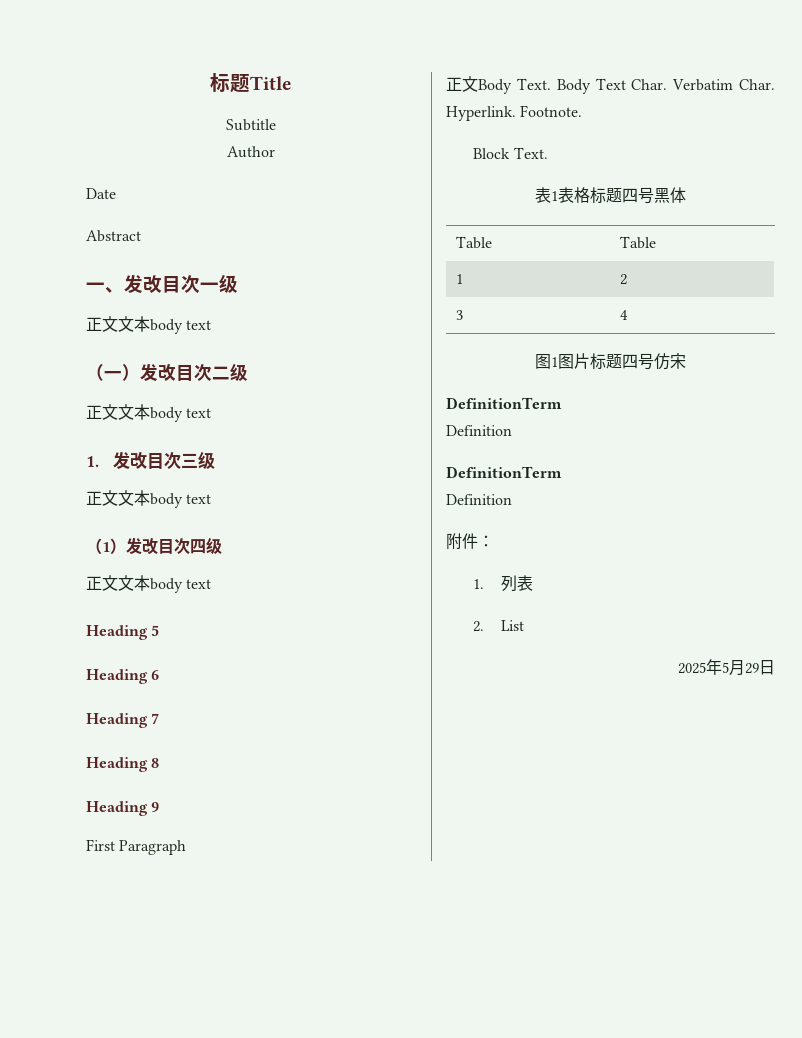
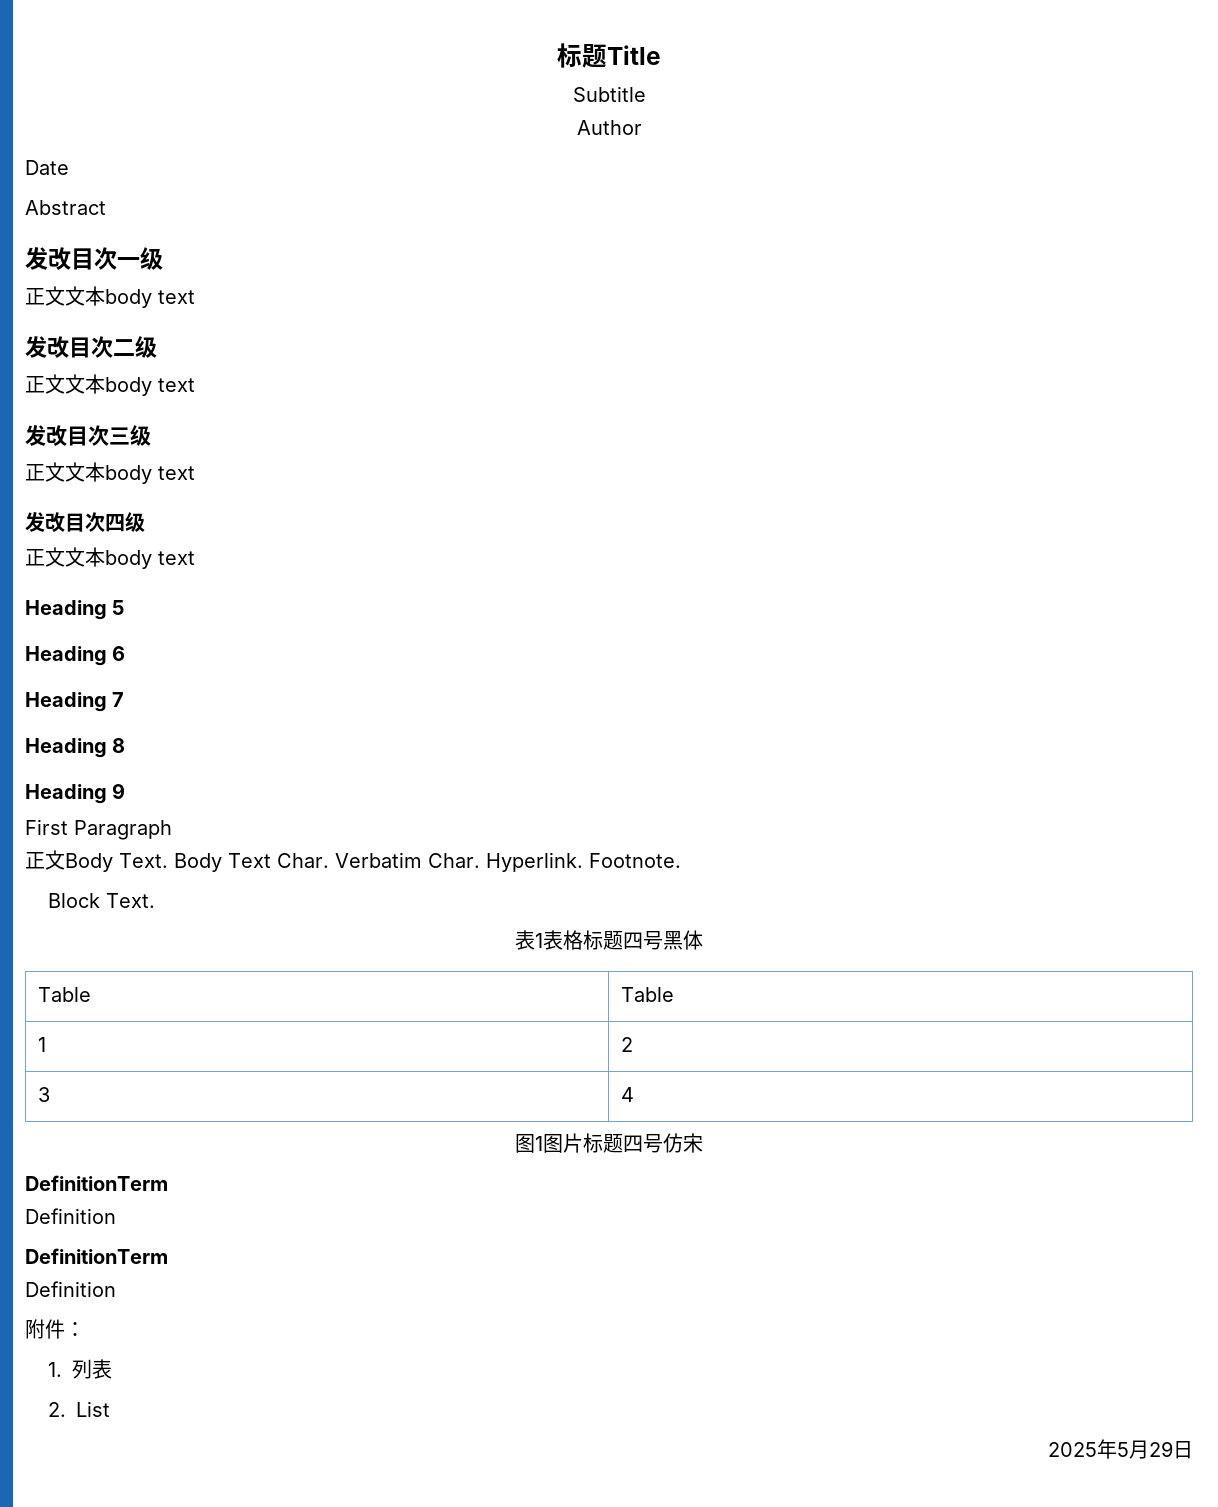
[86,282,124,293] 一、 -> (106, 207) none
[86,364,140,381] （一） -> (195, 297) none
[86,456,99,467] 1. -> (195, 385) none
[86,538,126,554] （1） -> (195, 473) none

